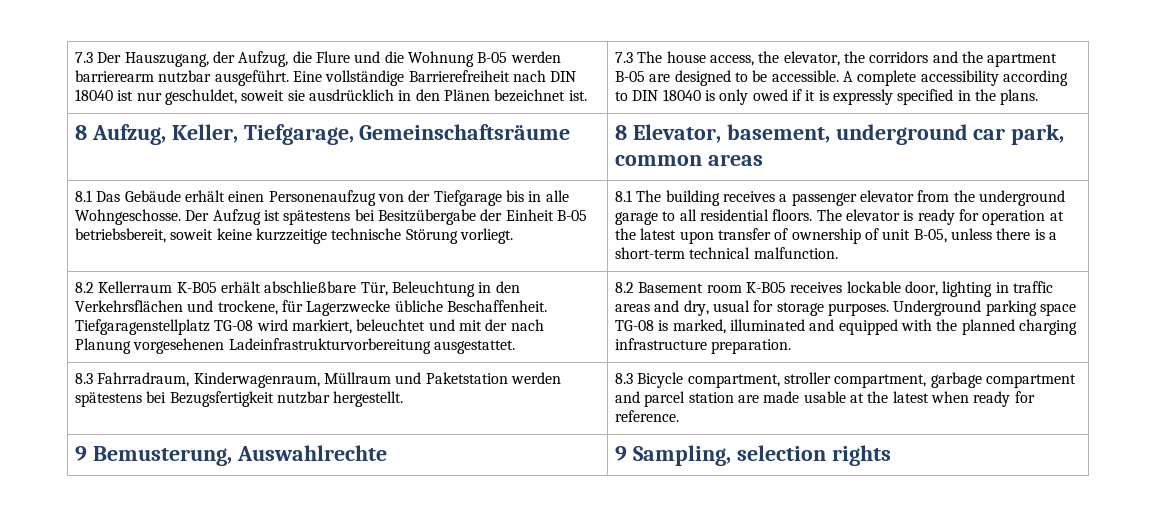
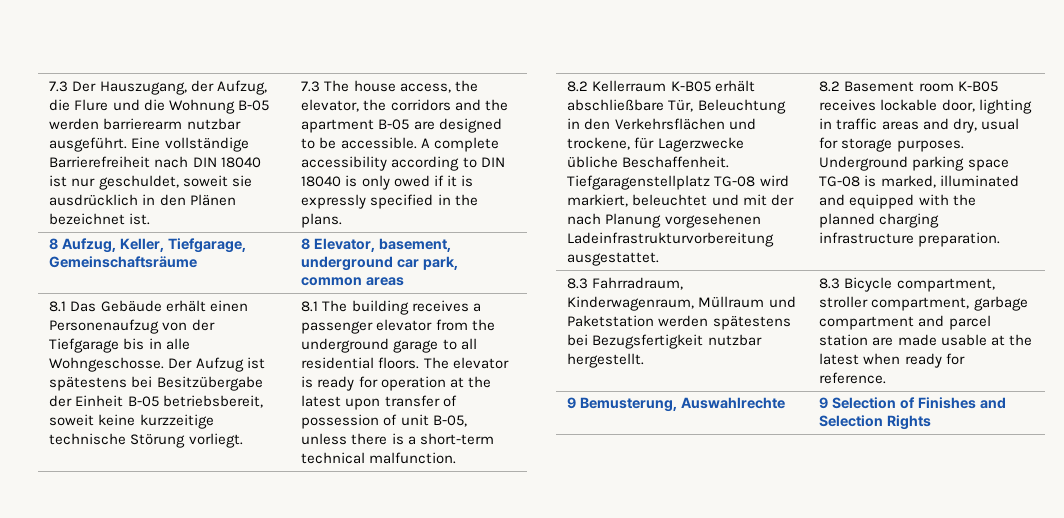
[791,228,861,244] ownership -> [301,414,380,429] possession
[632,445,891,466] Sampling, selection rights -> [832,397,1007,409] [819,415,932,430] Selection of Finishes and Selection Rights

